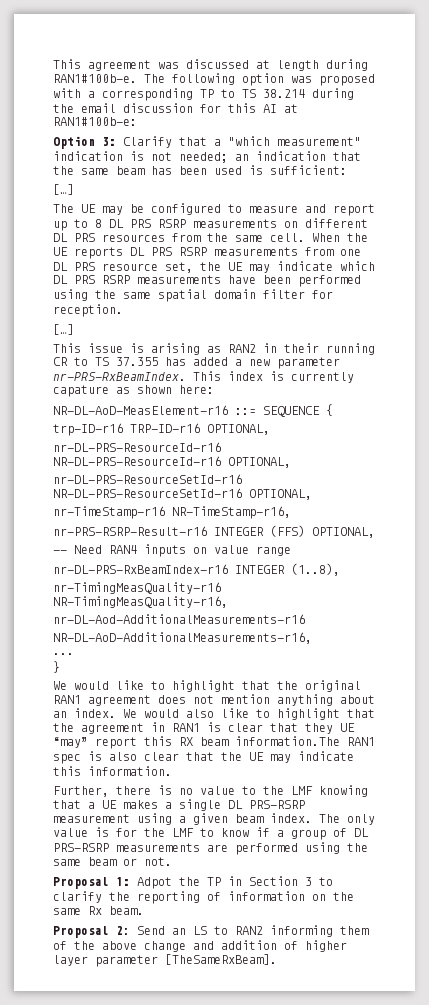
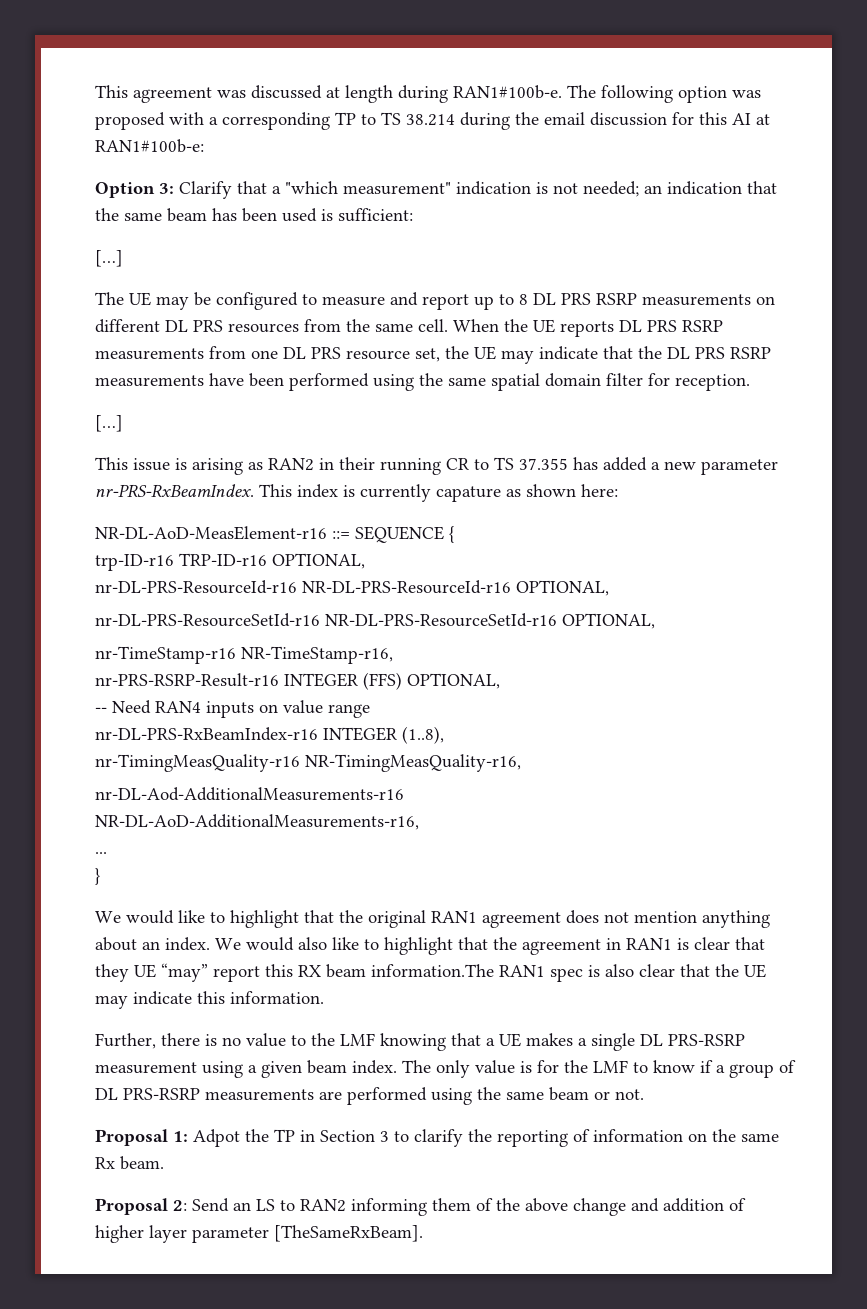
[340,261,375,271] which -> [603,346,662,359] that the

